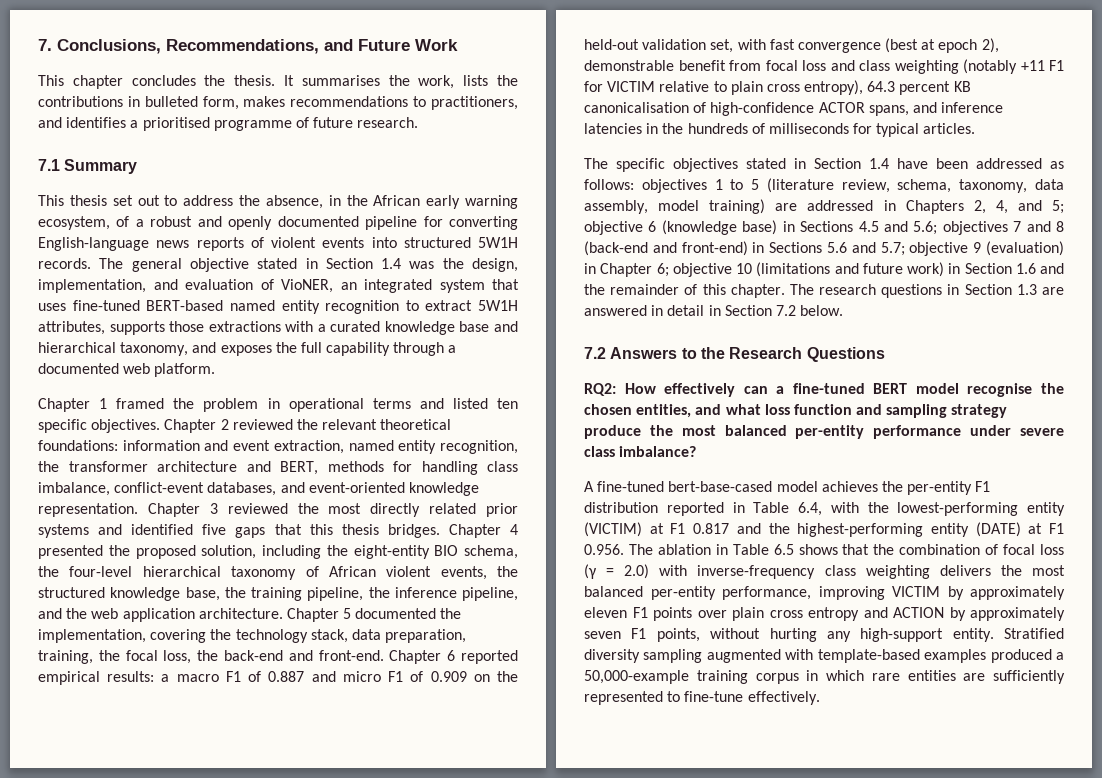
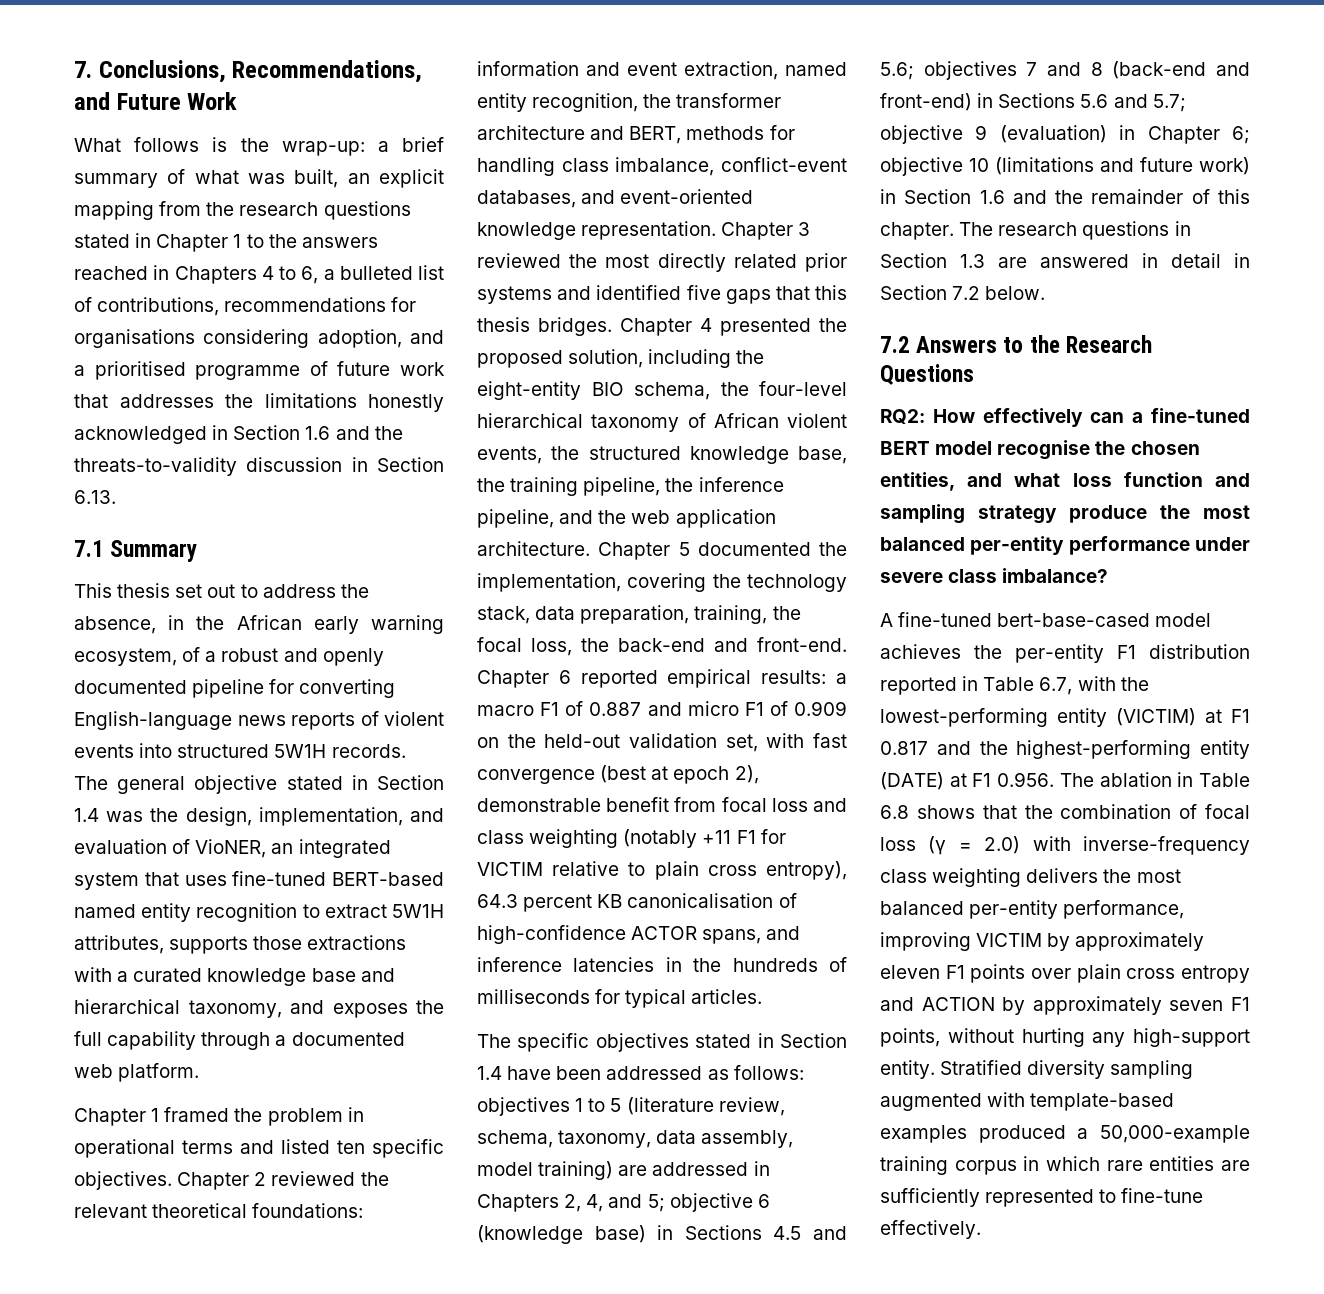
[38,75,518,89] [38,96,518,110] [38,117,127,128] This chapter concludes the thesis. It summarises the work, lists the contributions in bulleted form, makes recommendations to practitioners, and identifies -> [74,137,445,156] [74,169,444,188] [74,201,411,220] [74,233,378,252] [74,265,444,284] [74,297,417,316] [74,329,444,348] What follows is the wrap-up: a brief summary of what was built, an explicit mapping from the research questions stated in Chapter 1 to the answers reached in Chapters 4 to 6, a bulleted list of contributions, recommendations for organisations considering adoption, and
[357,117,419,128] research. -> [400,362,446,376] [74,393,444,412] [74,425,403,444] [74,457,444,476] [74,490,116,504] work that addresses the limitations honestly acknowledged in Section 1.6 and the threats-to-validity discussion in Section 6.13.
[798,502,822,516] 6.4, -> [1039,677,1073,695] 6.7,
[773,544,794,555] 6.5 -> [880,805,909,819] 6.8

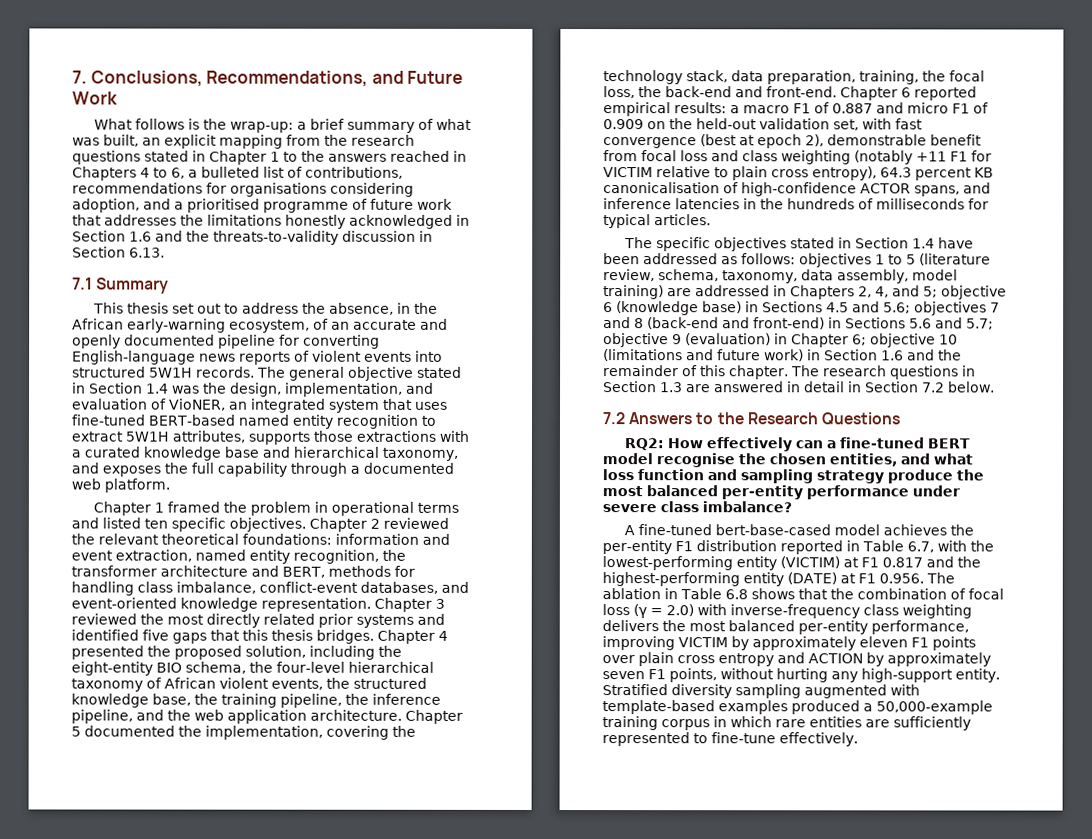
[313,615,445,634] [74,647,279,666] early warning ecosystem, of a robust -> [127,318,417,333] early-warning ecosystem, of an accurate

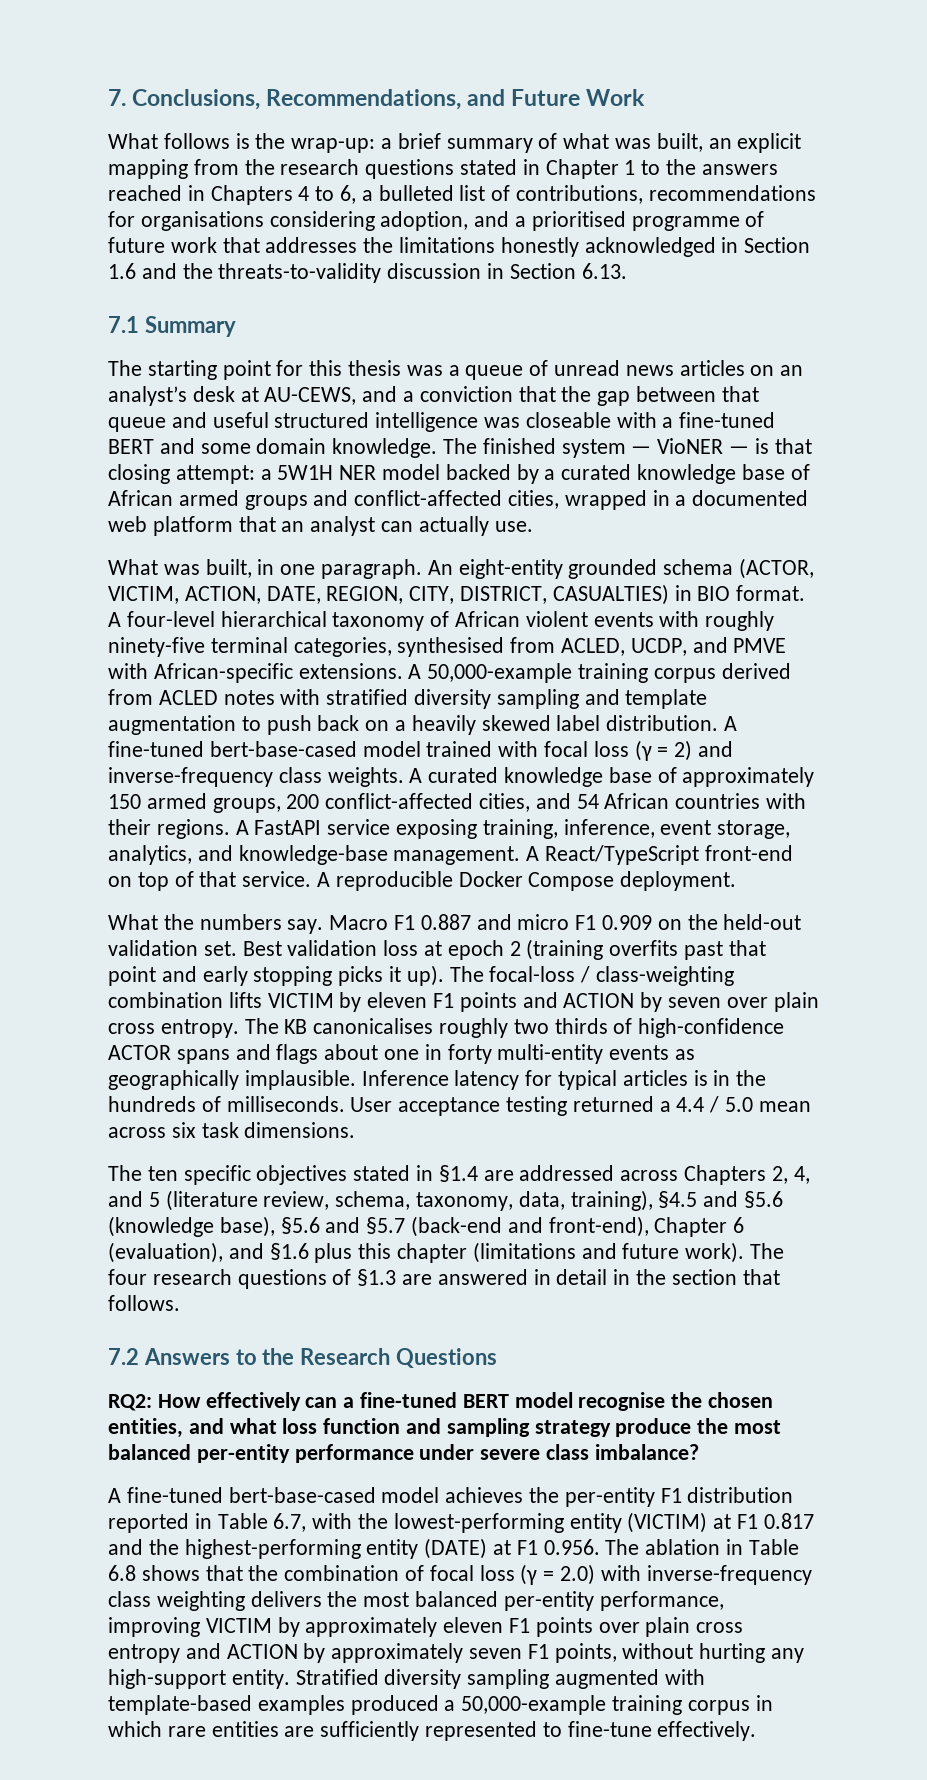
[92,302,438,315] [72,318,448,333] [72,334,380,349] [72,350,443,365] [72,366,462,381] [72,382,434,397] [72,398,448,413] [71,414,437,429] [71,430,469,445] [71,446,458,461] [71,462,454,477] [71,478,170,493] [92,501,459,516] [71,517,449,532] [71,533,450,545] [71,549,406,564] [71,565,415,578] [71,581,469,596] [71,597,445,612] [71,613,445,628] [71,629,448,644] [71,645,402,660] [71,661,273,676] This thesis set out to address the absence, in the African early-warning ecosystem, of an accurate and openly documented pipeline for converting English-language news reports of violent events into structured 5W1H records. The general objective stated in Section 1.4 was the design, implementation, and evaluation of VioNER, an integrated system that uses fine-tuned BERT-based named entity recognition to extract 5W1H attributes, supports those extractions with a curated knowledge base and hierarchical taxonomy, and exposes the full capability through a documented web platform. // Chapter 1 framed the problem in operational terms and listed ten specific objectives. Chapter 2 reviewed the relevant theoretical foundations: information and event extraction, named entity recognition, the transformer architecture and BERT, methods for handling class imbalance, conflict-event databases, and event-oriented knowledge representation. Chapter 3 reviewed the most directly related prior systems and identified five gaps that this thesis bridges. Chapter 4 presented the proposed solution, including the eight-entity BIO schema, the -> [108,360,804,380] [108,386,759,406] [108,412,776,432] [108,438,812,458] [108,464,810,484] [108,490,809,510] [108,516,533,536] [108,558,815,579] [108,584,806,605] [108,612,121,627] The starting point for this thesis was a queue of unread news articles on an analyst’s desk at AU-CEWS, and a conviction that the gap between that queue and useful structured intelligence was closeable with a fine-tuned BERT and some domain knowledge. The finished system — VioNER — is that closing attempt: a 5W1H NER model backed by a curated knowledge base of African armed groups and conflict-affected cities, wrapped in a documented web platform that an analyst can actually use. // What was built, in one paragraph. An eight-entity grounded schema (ACTOR, VICTIM, ACTION, DATE, REGION, CITY, DISTRICT, CASUALTIES) in BIO format. A
[271,677,427,690] [71,693,441,708] [71,709,463,724] [71,725,416,740] [603,70,985,85] [603,86,977,101] [603,102,830,117] events, the structured knowledge base, the training pipeline, the inference pipeline, and the web application architecture. Chapter 5 documented the implementation, covering the technology stack, data preparation, training, the focal loss, the back-end and front-end. Chapter 6 reported empirical results: a macro F1 of -> [593,611,775,631] [108,637,787,657] [108,663,791,683] [108,689,708,709] [108,715,738,735] [108,740,734,761] [108,767,815,787] [108,793,807,813] [108,819,791,839] [108,845,793,865] [108,871,737,891] [108,914,416,934] events with roughly ninety-five terminal categories, synthesised from ACLED, UCDP, and PMVE with African-specific extensions. A 50,000-example training corpus derived from ACLED notes with stratified diversity sampling and template augmentation to push back on a heavily skewed label distribution. A fine-tuned bert-base-cased model trained with focal loss (γ = 2) and inverse-frequency class weights. A curated knowledge base of approximately 150 armed groups, 200 conflict-affected cities, and 54 African countries with their regions. A FastAPI service exposing training, inference, event storage, analytics, and knowledge-base management. A React/TypeScript front-end on top of that service. A reproducible Docker Compose deployment. // What the numbers say. Macro F1
[973,102,989,114] of -> (597, 922) none
[833,118,923,131] [603,134,982,149] [603,150,992,165] [603,166,994,181] [603,182,991,197] [603,198,989,210] [603,214,711,229] [623,237,653,249] set, with fast convergence (best at epoch 2), demonstrable benefit from focal loss and class weighting (notably +11 F1 for VICTIM relative to plain cross entropy), 64.3 percent KB canonicalisation of high-confidence ACTOR spans, and inference latencies in the hundreds of milliseconds for typical articles. // The -> [203,939,766,960] [108,965,735,986] [108,992,819,1012] [108,1018,785,1038] [108,1044,696,1064] [108,1070,767,1090] [108,1096,811,1116] [108,1122,356,1138] [108,1165,178,1181] set. Best validation loss at epoch 2 (training overfits past that point and early stopping picks it up). The focal-loss / class-weighting combination lifts VICTIM by eleven F1 points and ACTION by seven over plain cross entropy. The KB canonicalises roughly two thirds of high-confidence ACTOR spans and flags about one in forty multi-entity events as geographically implausible. Inference latency for typical articles is in the hundreds of milliseconds. User acceptance testing returned a 4.4 / 5.0 mean across six task dimensions. // The ten
[854,237,974,249] [603,253,903,268] Section 1.4 have been addressed as follows: objectives 1 to -> [438,1165,810,1185] [108,1191,143,1207] §1.4 are addressed across Chapters 2, 4, and
[801,269,958,284] [603,285,1007,300] [603,301,1000,316] [603,317,994,330] [603,333,958,348] [603,349,962,362] [603,365,976,380] [603,381,683,393] data assembly, model training) are addressed in Chapters 2, 4, and 5; objective 6 (knowledge base) in Sections 4.5 and 5.6; objectives 7 and 8 (back-end and front-end) in Sections 5.6 and 5.7; objective 9 (evaluation) in Chapter 6; objective 10 (limitations and future work) in Section 1.6 and the remainder of this chapter. The research questions in Section 1.3 -> [518,1190,784,1211] [108,1216,745,1237] [108,1242,785,1263] [108,1269,397,1289] data, training), §4.5 and §5.6 (knowledge base), §5.6 and §5.7 (back-end and front-end), Chapter 6 (evaluation), and §1.6 plus this chapter (limitations and future work). The four research questions of §1.3
[865,381,995,393] Section 7.2 below. -> [636,1269,780,1285] [108,1295,180,1311] the section that follows.

